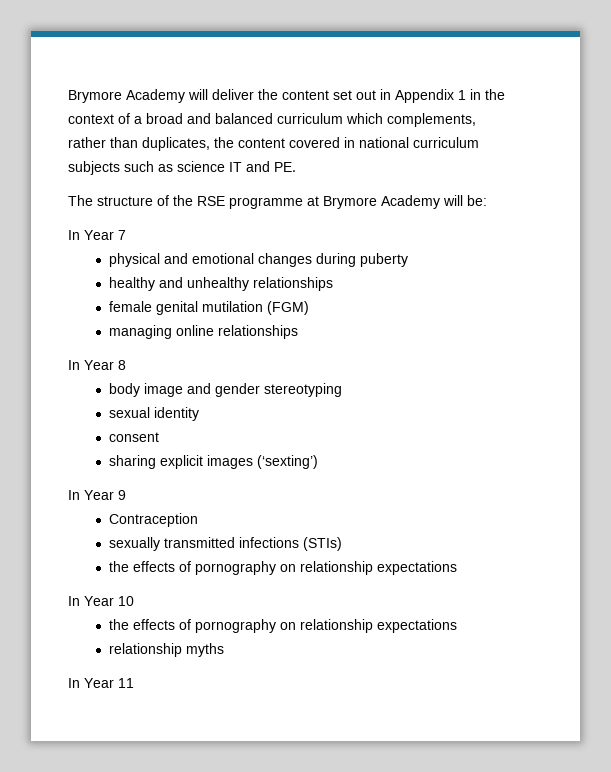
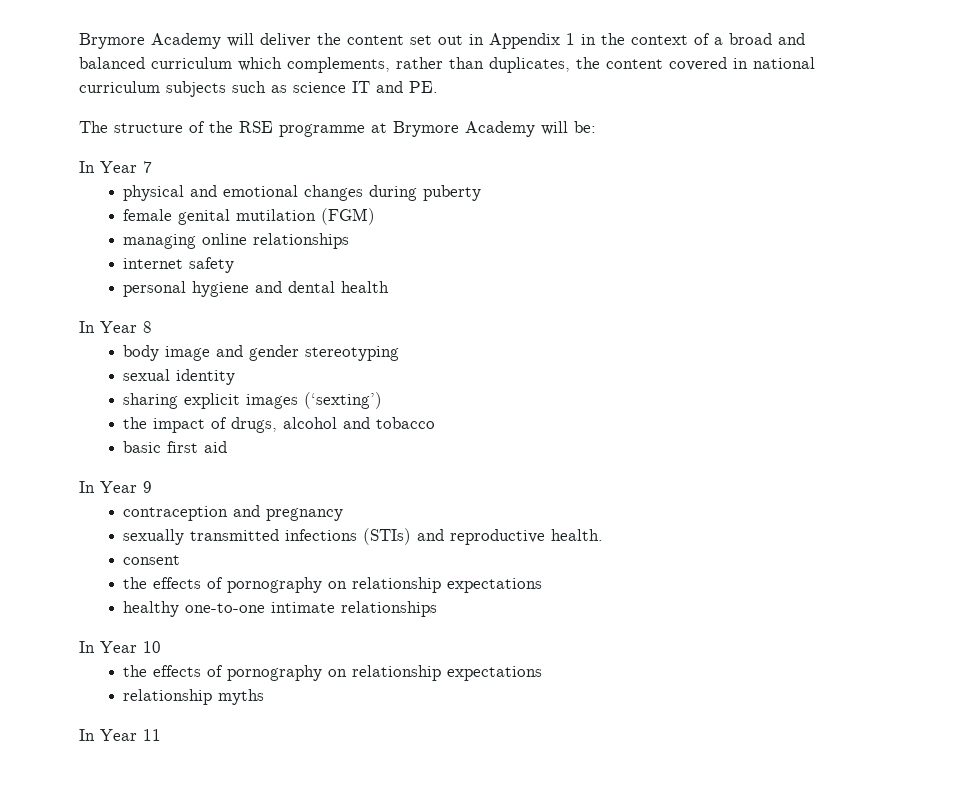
[108,277,333,291] // healthy and unhealthy relationships -> (482, 193) none
(298, 332) none -> [123,257,235,273] [123,281,390,297] // internet safety // personal hygiene and dental health
[108,432,159,442] // consent -> (236, 377) none
(318, 462) none -> [123,417,436,433] [123,441,228,453] // the impact of drugs, alcohol and tobacco // basic first aid
[108,513,198,527] Contraception -> [123,505,344,521] contraception and pregnancy
[108,561,457,575] // the effects of pornography on relationship expectations -> [417,529,604,545] [123,555,181,565] [123,577,543,593] [123,601,438,617] and reproductive health. // consent // the effects of pornography on relationship expectations // healthy one-to-one intimate relationships

